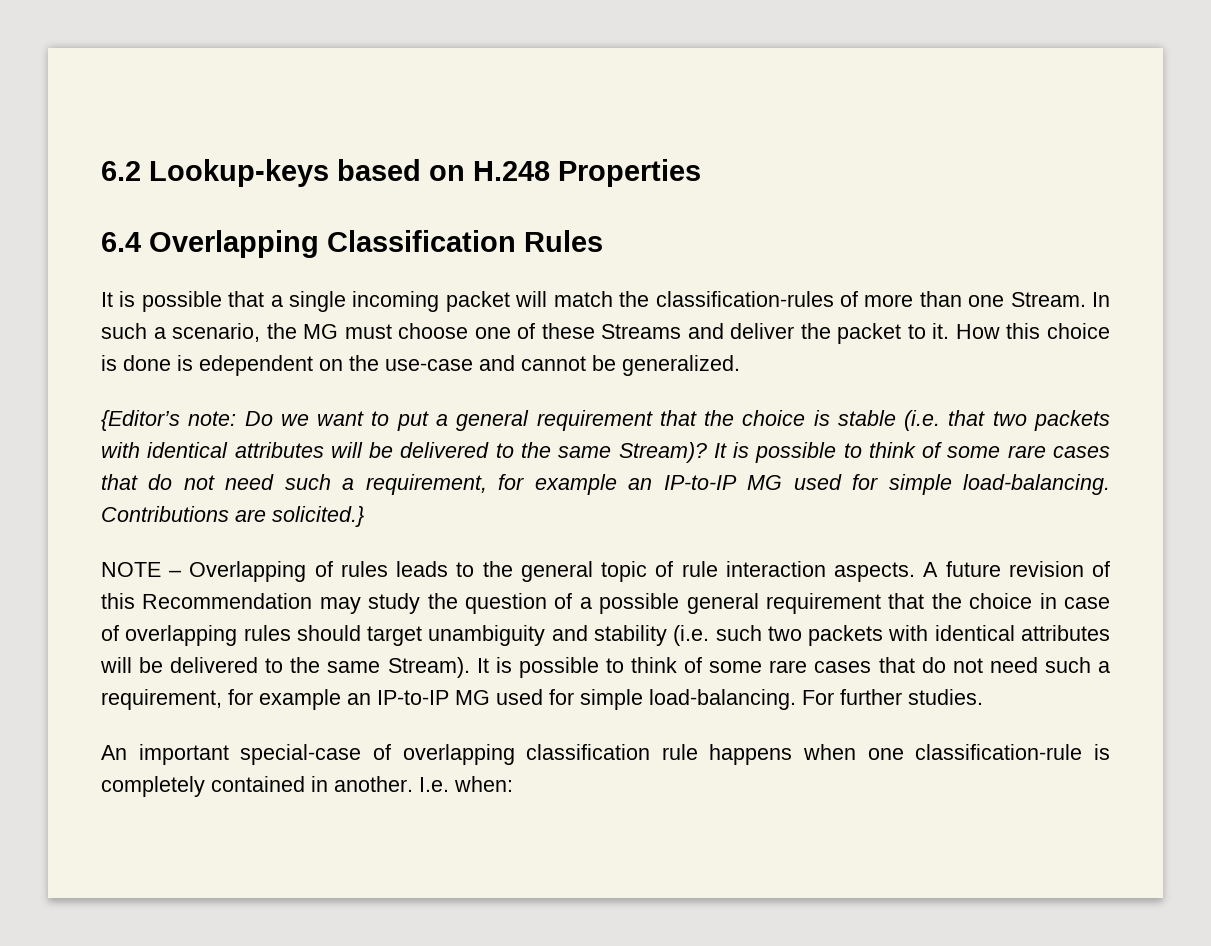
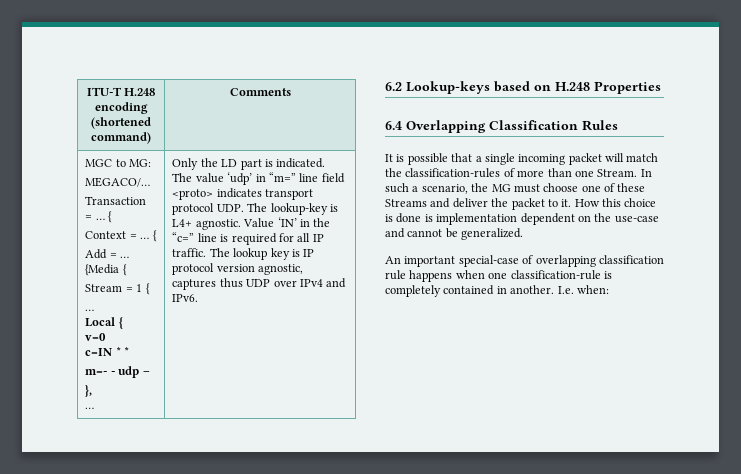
(101, 171) none -> [86,87,156,96] [94,102,148,114] [91,117,151,129] [91,132,151,144] [229,88,291,96] [85,159,152,167] [85,177,151,187] [85,196,147,205] [85,211,113,223] [85,230,157,242] [85,249,130,259] [85,264,127,276] [85,283,150,295] [85,309,95,311] [85,317,123,329] [85,333,107,341] [85,347,130,356] [85,366,150,378] [85,385,93,397] [85,407,95,409] [172,158,326,170] [172,172,345,185] [172,188,314,200] [172,203,338,215] [172,217,331,230] [172,232,324,245] [172,248,315,260] [172,263,304,275] [172,278,347,290] [172,294,199,302] ITU-T H.248 encoding (shortened command) | Comments // MGC to MG: // MEGACO/… // Transaction = … { // Context = … { // Add = … {Media { // Stream = 1 { // … // Local { // v=0 // c=IN * * // m=- - udp – // }, // … | Only the LD part is indicated. The value ‘udp’ in “m=” line field <proto> indicates transport protocol UDP. The lookup-key is L4+ agnostic. Value ‘IN’ in the “c=” line is required for all IP traffic. The lookup key is IP protocol version agnostic, captures thus UDP over IPv4 and IPv6. //
[199,355,313,376] edependent -> [436,213,575,225] implementation dependent
[101,410,1111,431] [101,442,1111,463] [101,474,1111,495] [101,506,364,527] [101,561,1111,582] [101,593,1110,614] [101,625,1111,646] [100,657,1110,678] [101,689,983,710] // {Editor’s note: Do we want to put a general requirement that the choice is stable (i.e. that two packets with identical attributes will be delivered to the same Stream)? It is possible to think of some rare cases that do not need such a requirement, for example an IP-to-IP MG used for simple load-balancing. Contributions are solicited.} // NOTE – Overlapping of rules leads to the general topic of rule interaction aspects. A future revision of this Recommendation may study the question of a possible general requirement that the choice in case of overlapping rules should target unambiguity and stability (i.e. such two packets with identical attributes will be delivered to the same Stream). It is possible to think of some rare cases that do not need such a requirement, for example an IP-to-IP MG used for simple load-balancing. For further studies. -> (524, 234) none

